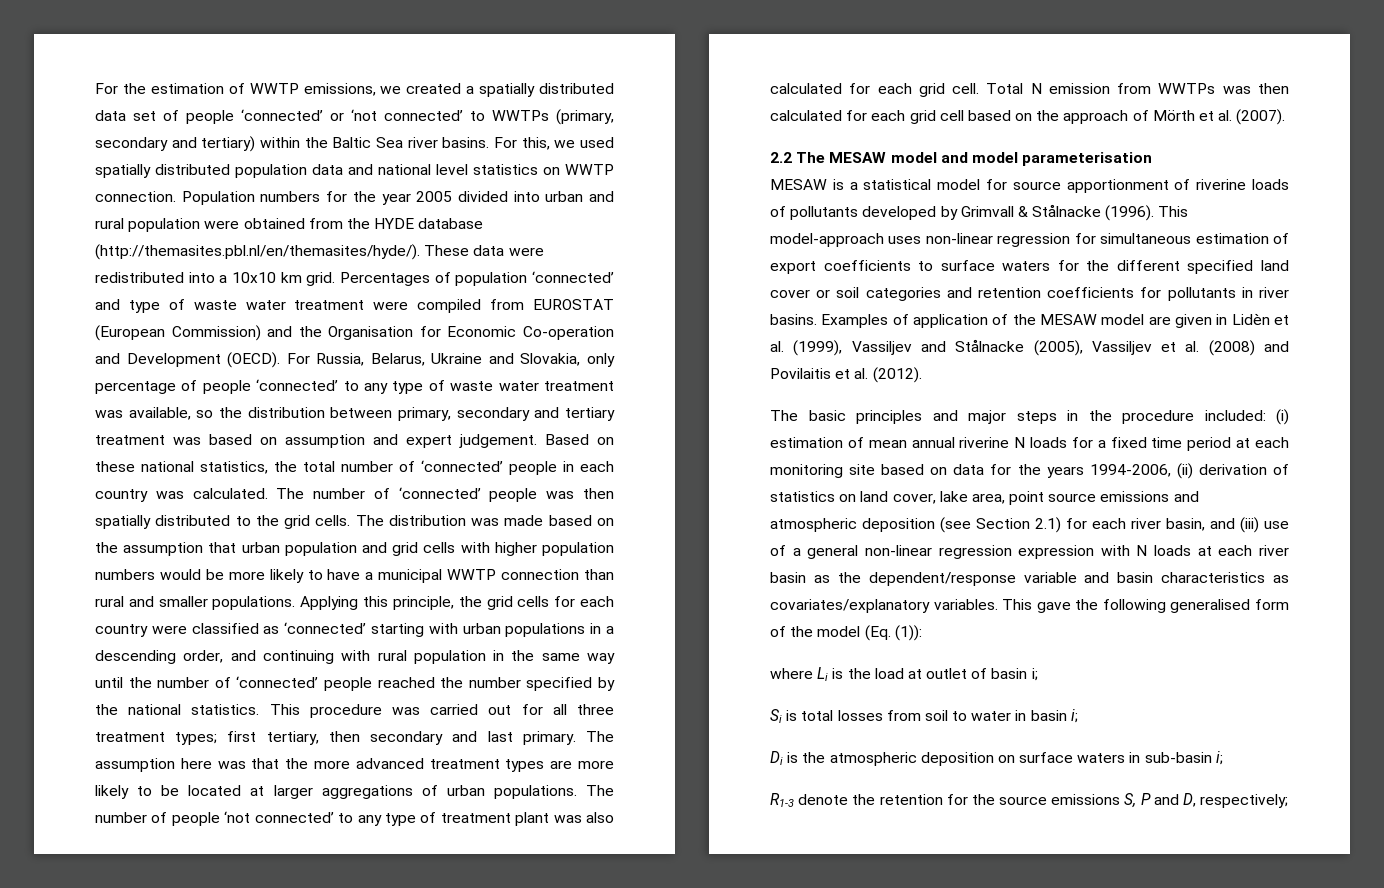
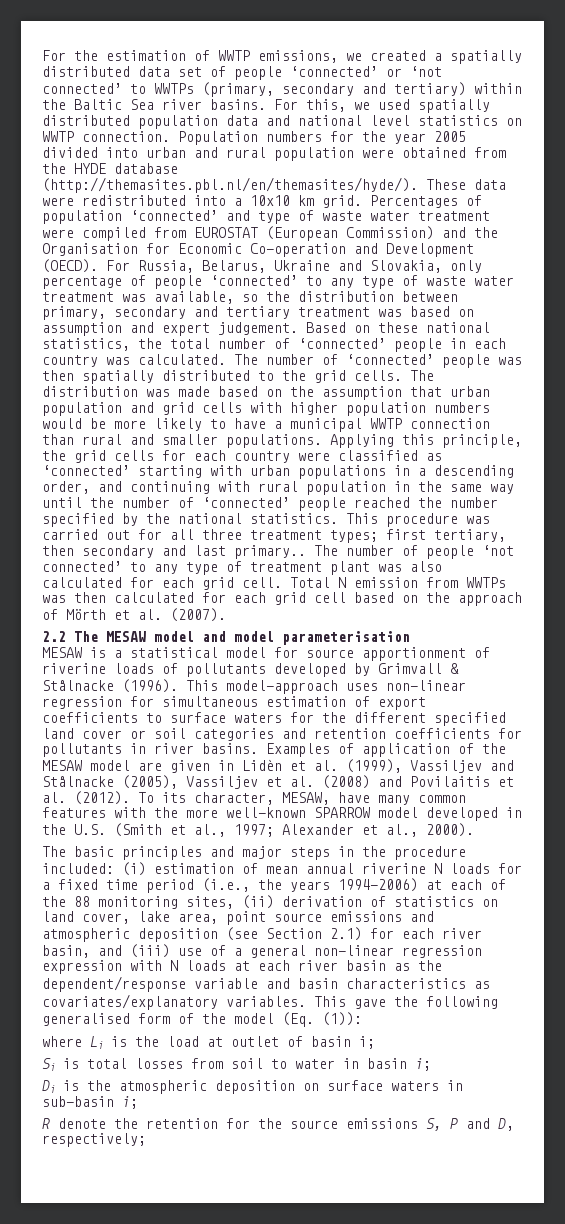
[522,731,614,745] [95,758,614,772] [95,785,577,799] primary. The assumption here was that the more advanced treatment types are more likely to be located at larger aggregations of urban populations. -> [234,545,306,559] primary..
(922, 375) none -> [138,792,466,805] [42,807,522,821] [42,823,474,837] To its character, MESAW, have many common features with the more well-known SPARROW model developed in the U.S. (Smith et al., 1997; Alexander et al., 2000).
[1236,437,1289,448] [770,464,1171,478] at each monitoring site based on data for the years 1994-2006, -> [202,878,506,892] [42,896,234,909] (i.e., the years 1994-2006) at each of the 88 monitoring sites,
[770,793,794,807] R1-3 -> [42,1118,50,1129] R

